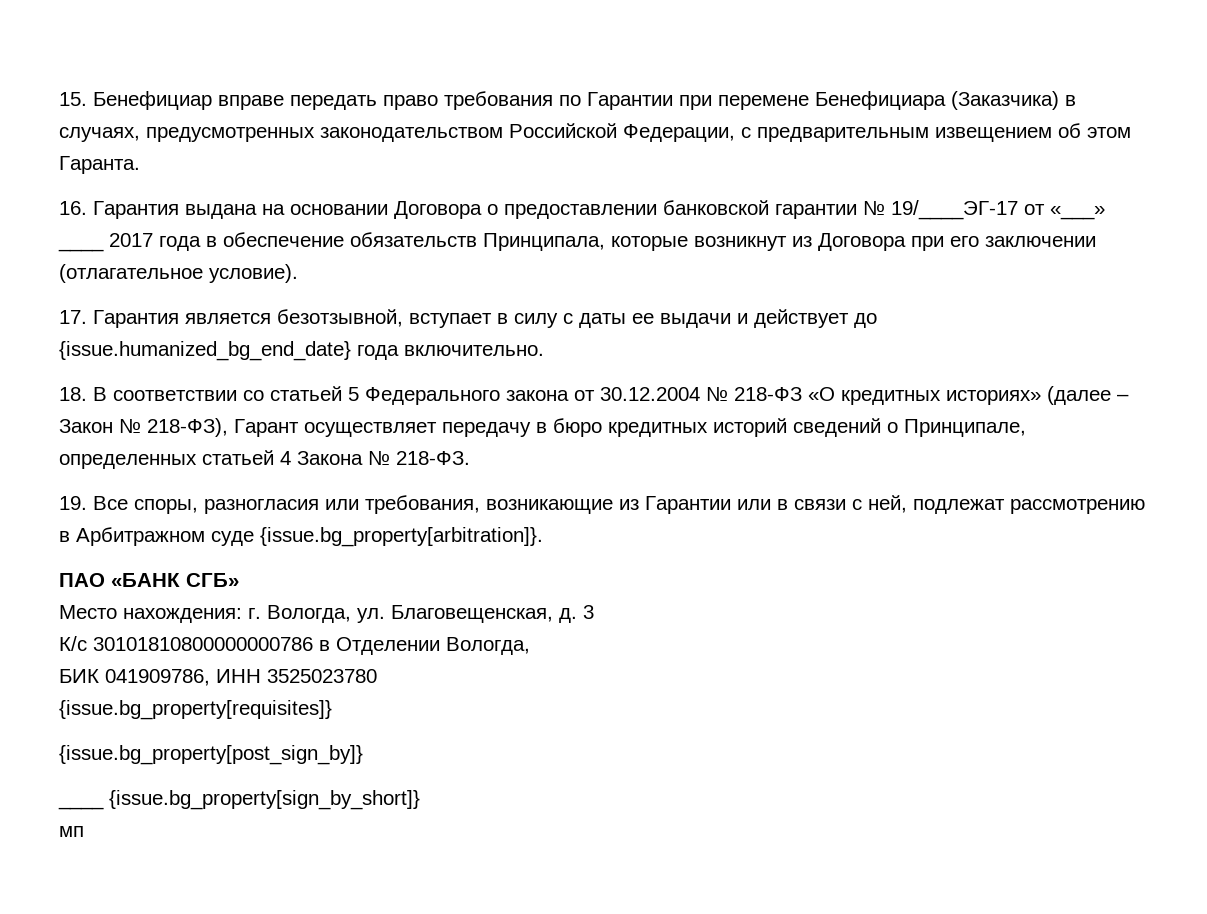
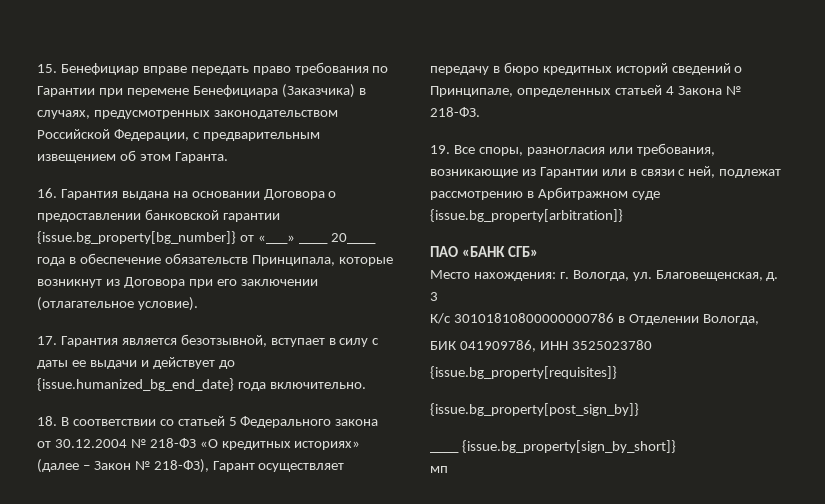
[863,200,1018,220] № 19/____ЭГ-17 -> [37,231,236,244] {issue.bg_property[bg_number]}
[109,233,153,247] 2017 -> [330,233,376,244] 20____
[260,527,543,547] {issue.bg_property[arbitration]}. -> [430,209,623,222] {issue.bg_property[arbitration]}

